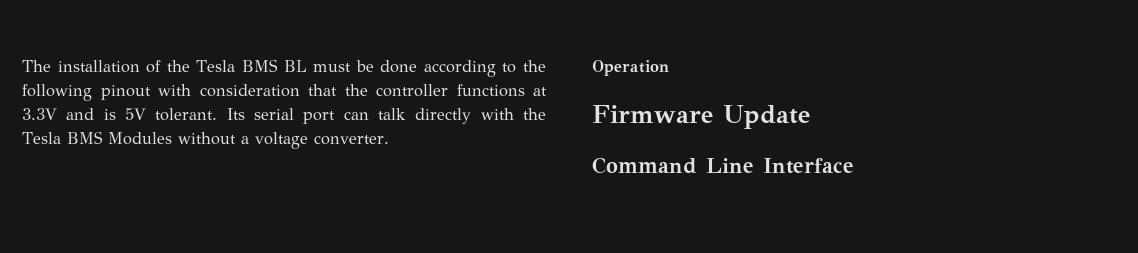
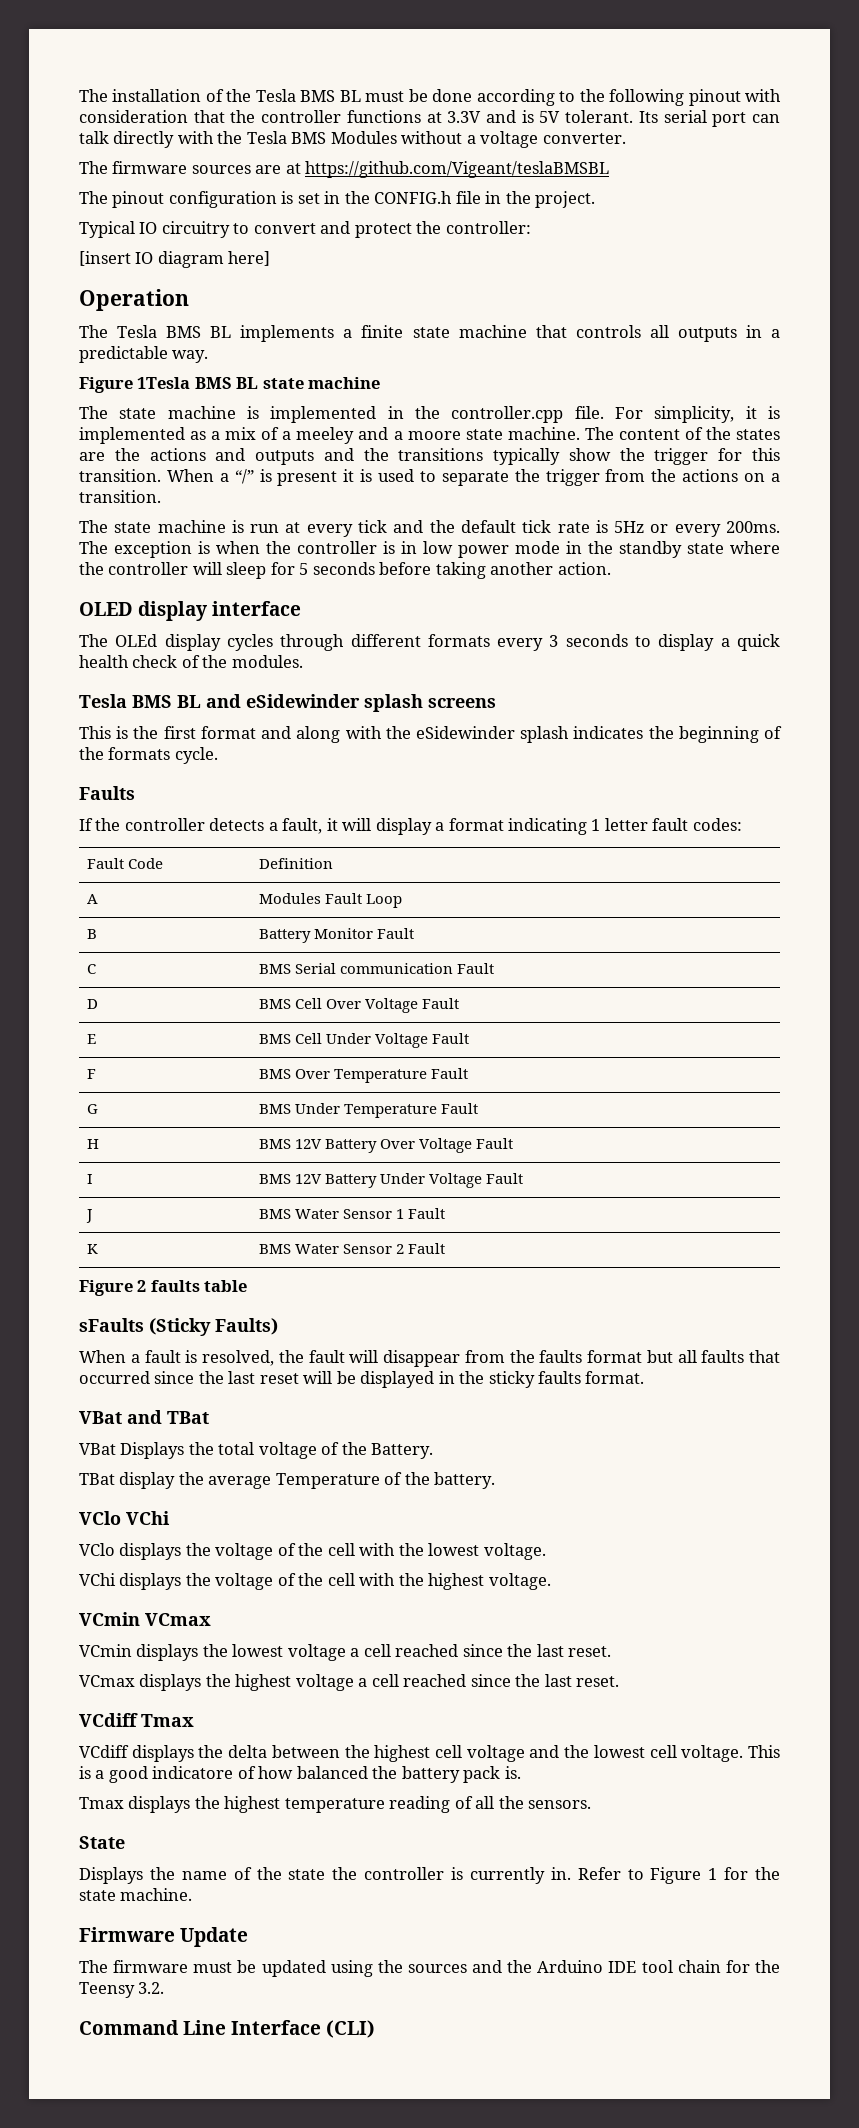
[592,60,669,76] [592,105,810,129] Operation // Firmware Update -> [79,161,610,178] [79,191,596,208] [79,221,531,238] [79,251,271,268] [79,289,189,311] [79,325,780,342] [79,346,209,363] [79,377,381,393] [79,406,781,423] [79,427,780,444] [79,448,780,465] [79,469,780,486] [79,490,161,503] [79,520,780,537] [79,541,780,558] [79,562,611,579] [79,601,302,621] [79,634,780,651] [79,655,303,668] [79,694,496,712] [79,726,782,743] [79,747,218,764] [79,786,135,800] [79,818,742,835] [86,858,163,869] [258,858,333,869] [86,894,98,904] [258,893,402,908] [86,929,97,939] [258,928,414,943] [86,964,96,974] [258,963,494,974] [86,999,98,1009] [258,998,459,1013] [86,1034,96,1044] [258,1033,469,1048] [86,1069,96,1079] [258,1068,468,1083] [86,1104,98,1114] [258,1103,478,1118] [86,1139,99,1149] [258,1138,513,1153] [86,1174,93,1184] [258,1173,523,1188] [85,1209,92,1223] [258,1208,445,1219] [86,1244,98,1254] [258,1243,445,1254] [79,1280,248,1296] [79,1318,278,1336] [79,1350,780,1367] [79,1371,645,1388] [79,1410,209,1424] [79,1442,434,1459] [79,1472,496,1489] [79,1511,170,1525] [79,1543,546,1560] [79,1573,551,1590] [79,1612,211,1626] [79,1644,612,1661] [79,1674,620,1691] [79,1713,194,1727] [79,1745,780,1762] [79,1766,521,1783] [79,1796,592,1813] [79,1836,125,1849] [79,1867,780,1884] [79,1888,193,1901] [79,1927,249,1947] [79,1960,780,1977] [79,1982,165,1998] The firmware sources are at https://github.com/Vigeant/teslaBMSBL // The pinout configuration is set in the CONFIG.h file in the project. // Typical IO circuitry to convert and protect the controller: // [insert IO diagram here] // Operation // The Tesla BMS BL implements a finite state machine that controls all outputs in a predictable way. // Figure 1Tesla BMS BL state machine // The state machine is implemented in the controller.cpp file. For simplicity, it is implemented as a mix of a meeley and a moore state machine. The content of the states are the actions and outputs and the transitions typically show the trigger for this transition. When a “/” is present it is used to separate the trigger from the actions on a transition. // The state machine is run at every tick and the default tick rate is 5Hz or every 200ms. The exception is when the controller is in low power mode in the standby state where the controller will sleep for 5 seconds before taking another action. // OLED display interface // The OLEd display cycles through different formats every 3 seconds to display a quick health check of the modules. // Tesla BMS BL and eSidewinder splash screens // This is the first format and along with the eSidewinder splash indicates the beginning of the formats cycle. // Faults // If the controller detects a fault, it will display a format indicating 1 letter fault codes: // Fault Code | Definition // A | Modules Fault Loop // B | Battery Monitor Fault // C | BMS Serial communication Fault // D | BMS Cell Over Voltage Fault // E | BMS Cell Under Voltage Fault // F | BMS Over Temperature Fault // G | BMS Under Temperature Fault // H | BMS 12V Battery Over Voltage Fault // I | BMS 12V Battery Under Voltage Fault // J | BMS Water Sensor 1 Fault // K | BMS Water Sensor 2 Fault // Figure 2 faults table // sFaults (Sticky Faults) // When a fault is resolved, the fault will disappear from the faults format but all faults that occurred since the last reset will be displayed in the sticky faults format. // VBat and TBat // VBat Displays the total voltage of the Battery. // TBat display the average Temperature of the battery. // VClo VChi // VClo displays the voltage of the cell with the lowest voltage. // VChi displays the voltage of the cell with the highest voltage. // VCmin VCmax // VCmin displays the lowest voltage a cell reached since the last reset. // VCmax displays the highest voltage a cell reached since the last reset. // VCdiff Tmax // VCdiff displays the delta between the highest cell voltage and the lowest cell voltage. This is a good indicatore of how balanced the battery pack is. // Tmax displays the highest temperature reading of all the sensors. // State // Displays the name of the state the controller is currently in. Refer to Figure 1 for the state machine. // Firmware Update // The firmware must be updated using the sources and the Arduino IDE tool chain for the Teensy 3.2.
(854, 166) none -> [326,2020,376,2038] (CLI)

